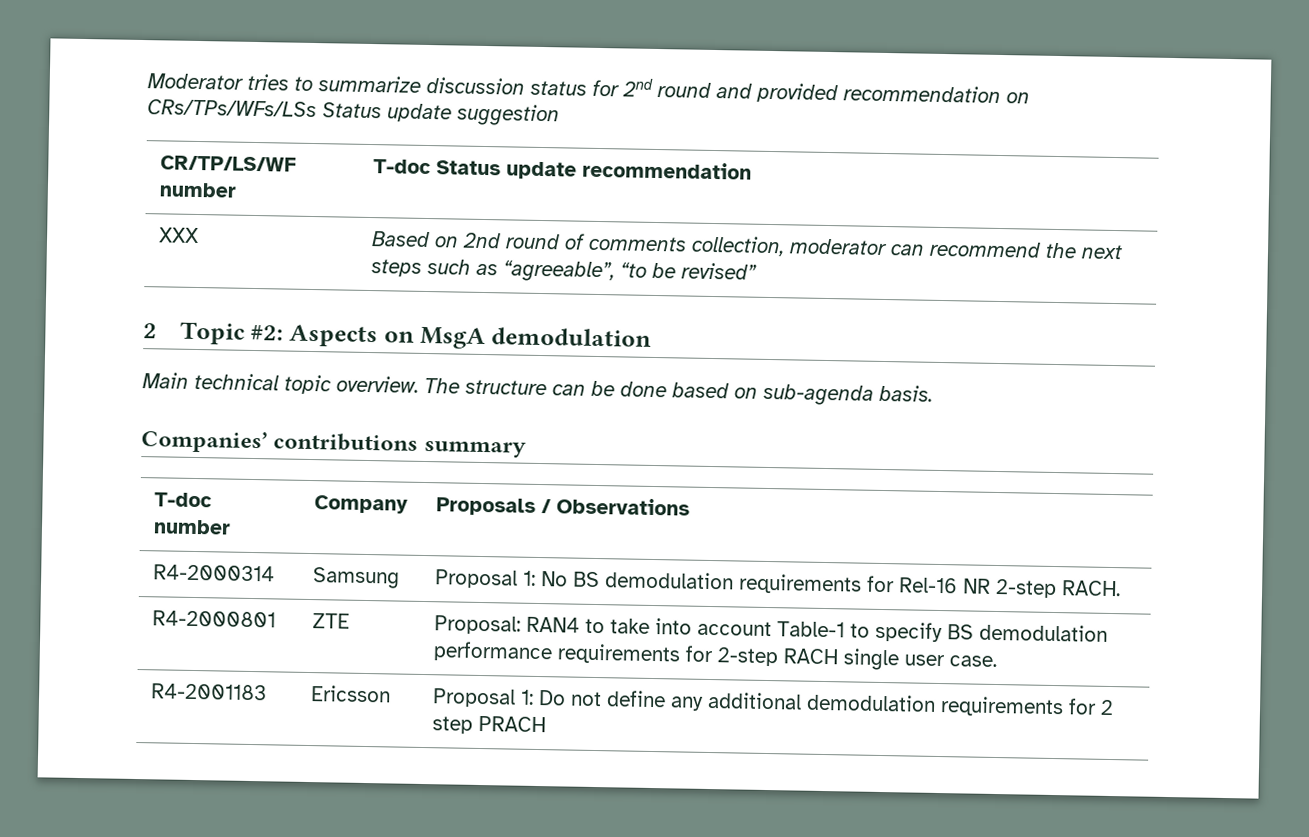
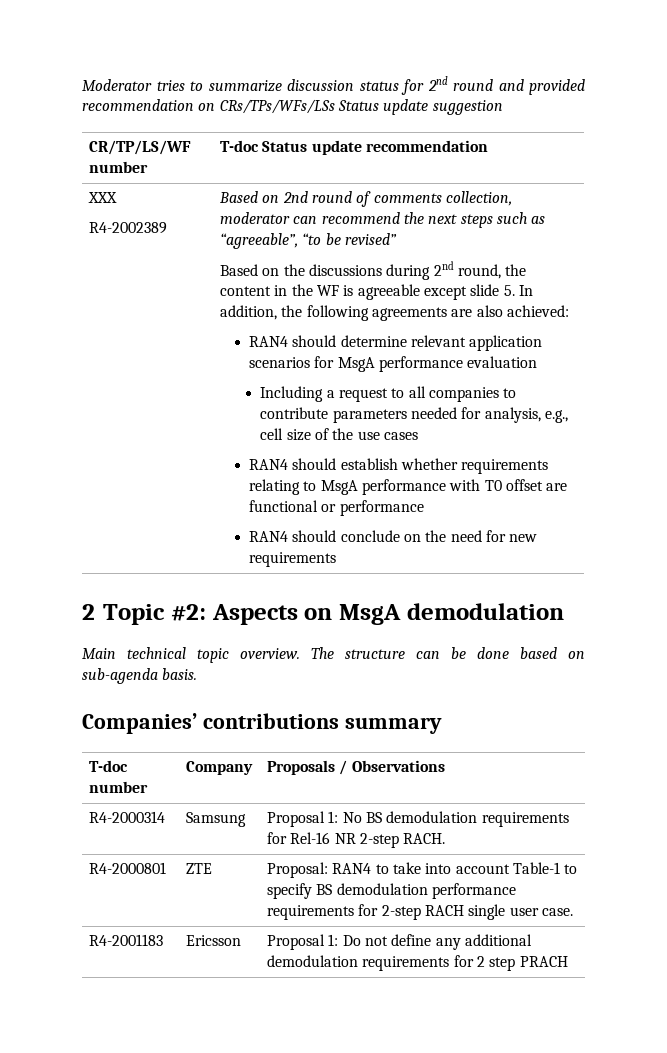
(200, 235) none -> [89,222,168,234] // R4-2002389
(758, 271) none -> [220,261,527,280] [220,284,534,300] [220,305,570,321] [249,335,543,351] [249,356,538,372] [260,386,517,402] [260,407,568,423] [260,428,418,441] [249,458,549,474] [249,479,568,495] [249,500,424,516] [249,530,538,542] [249,552,337,567] // Based on the discussions during 2nd round, the content in the WF is agreeable except slide 5. In addition, the following agreements are also achieved: // RAN4 should determine relevant application scenarios for MsgA performance evaluation // Including a request to all companies to contribute parameters needed for analysis, e.g., cell size of the use cases // RAN4 should establish whether requirements relating to MsgA performance with T0 offset are functional or performance // RAN4 should conclude on the need for new requirements

